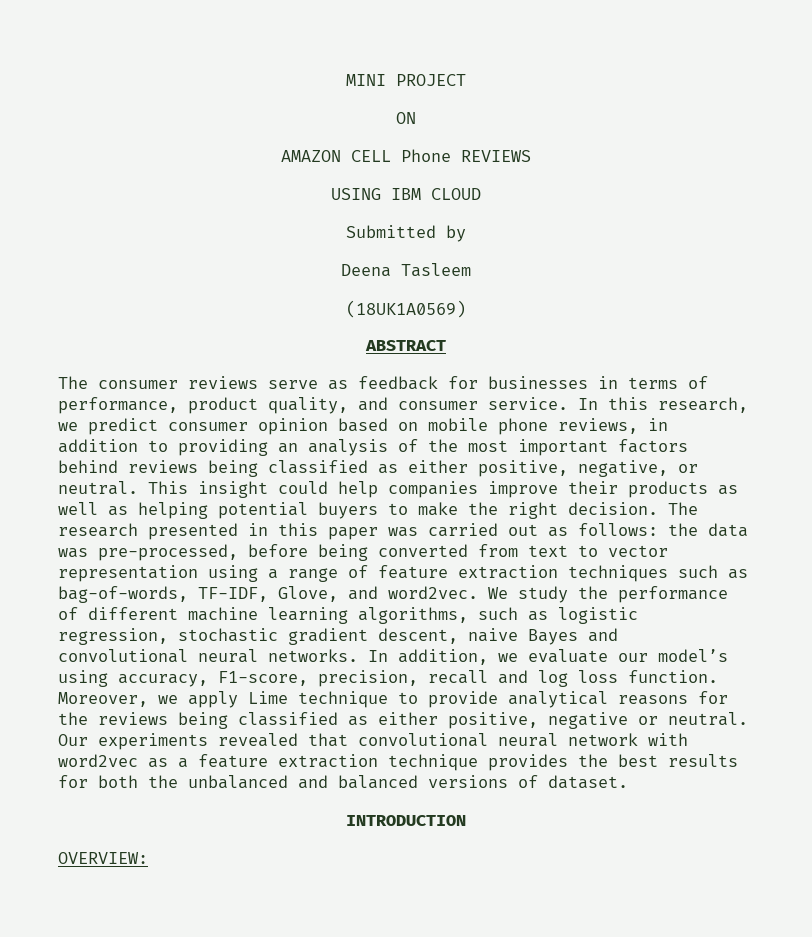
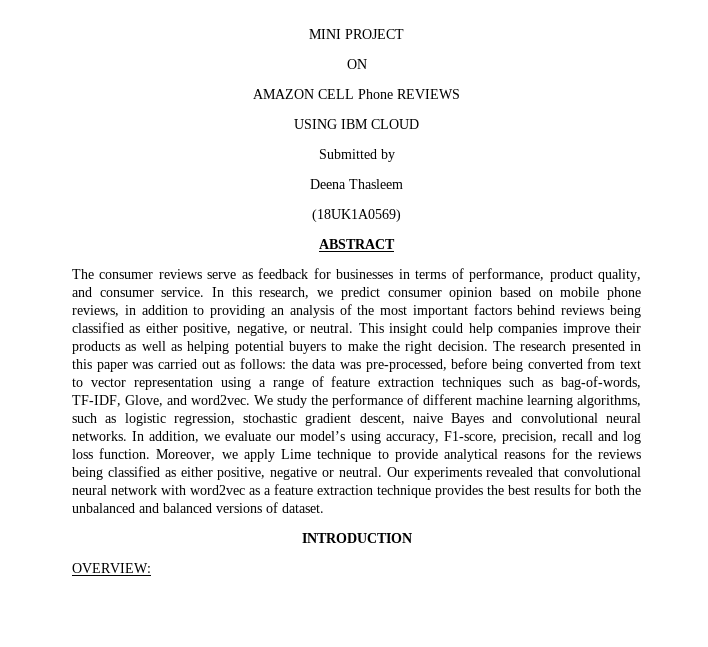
[401,263,471,277] Tasleem -> [349,179,403,189] Thasleem

